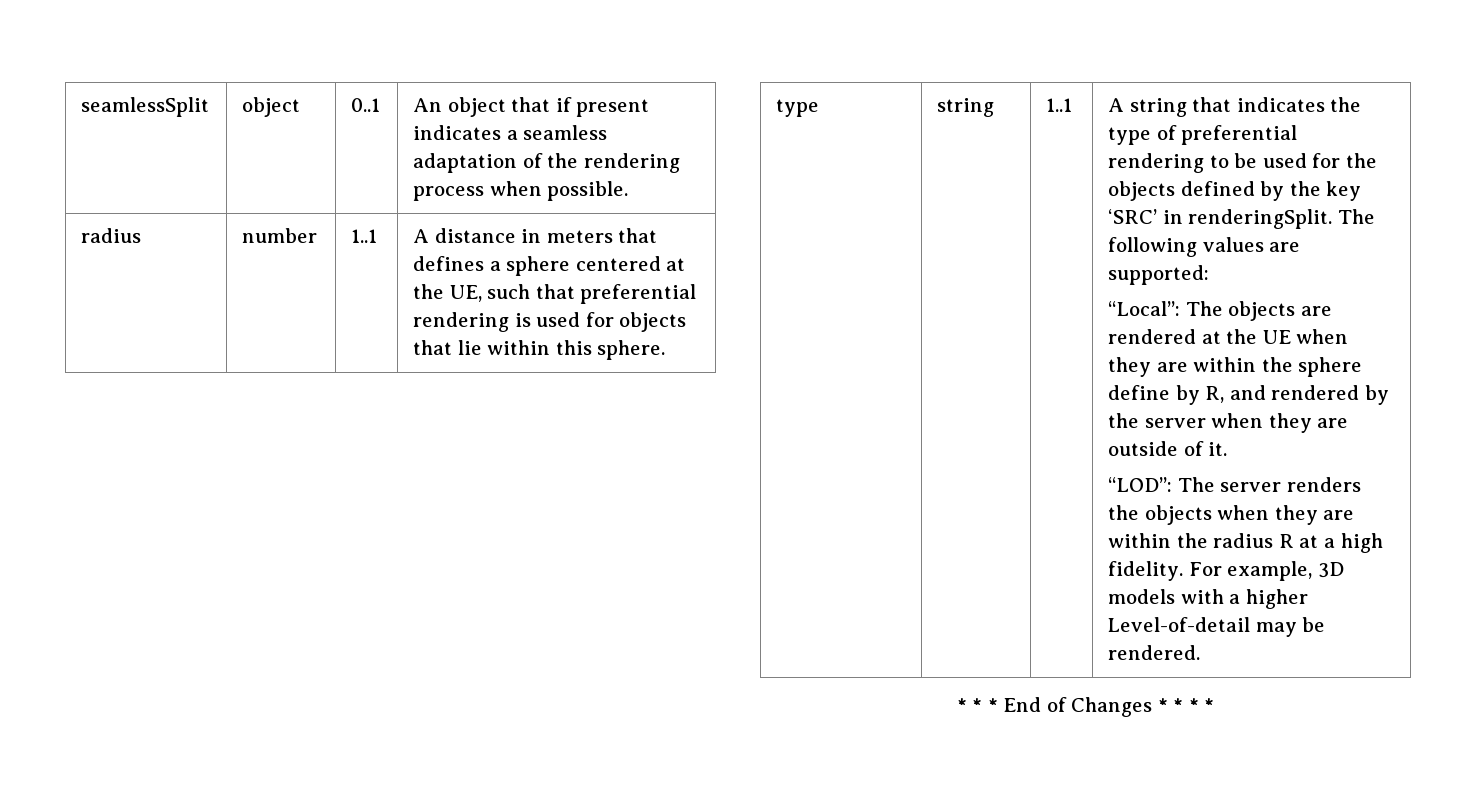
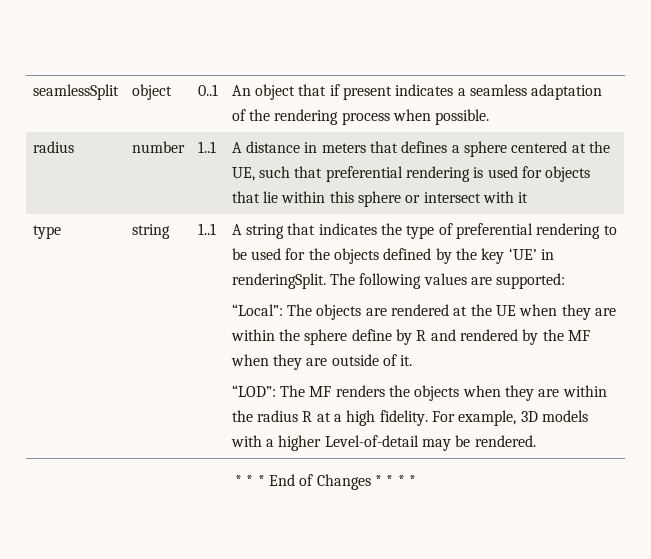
[597,340,666,360] sphere. -> [357,191,529,207] sphere or intersect with it
[1108,209,1158,224] ‘SRC’ -> [508,248,537,260] ‘UE’
[1205,386,1225,403] R, -> [416,330,427,341] R
[1144,418,1206,428] server -> [567,330,590,341] MF
[1220,482,1282,492] server -> [309,386,332,397] MF

